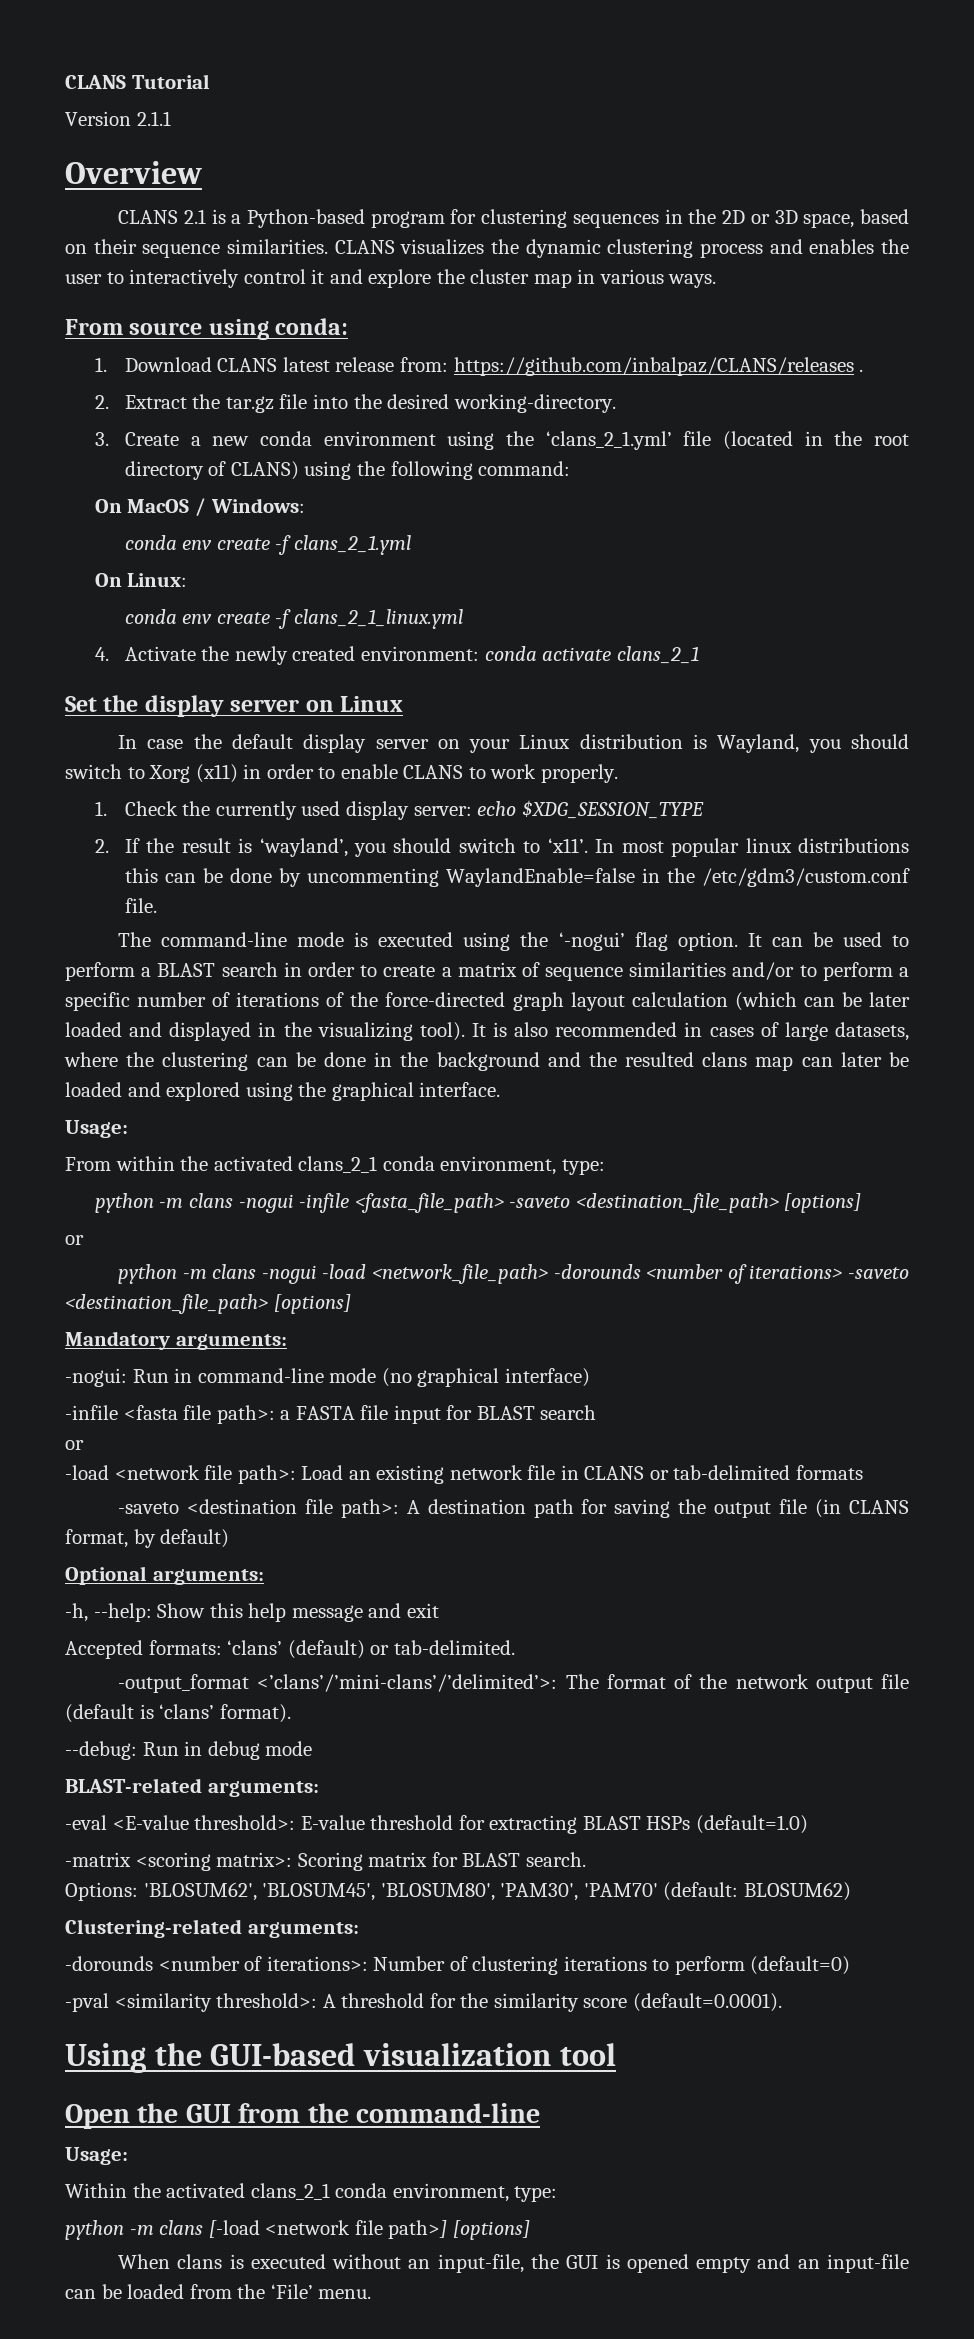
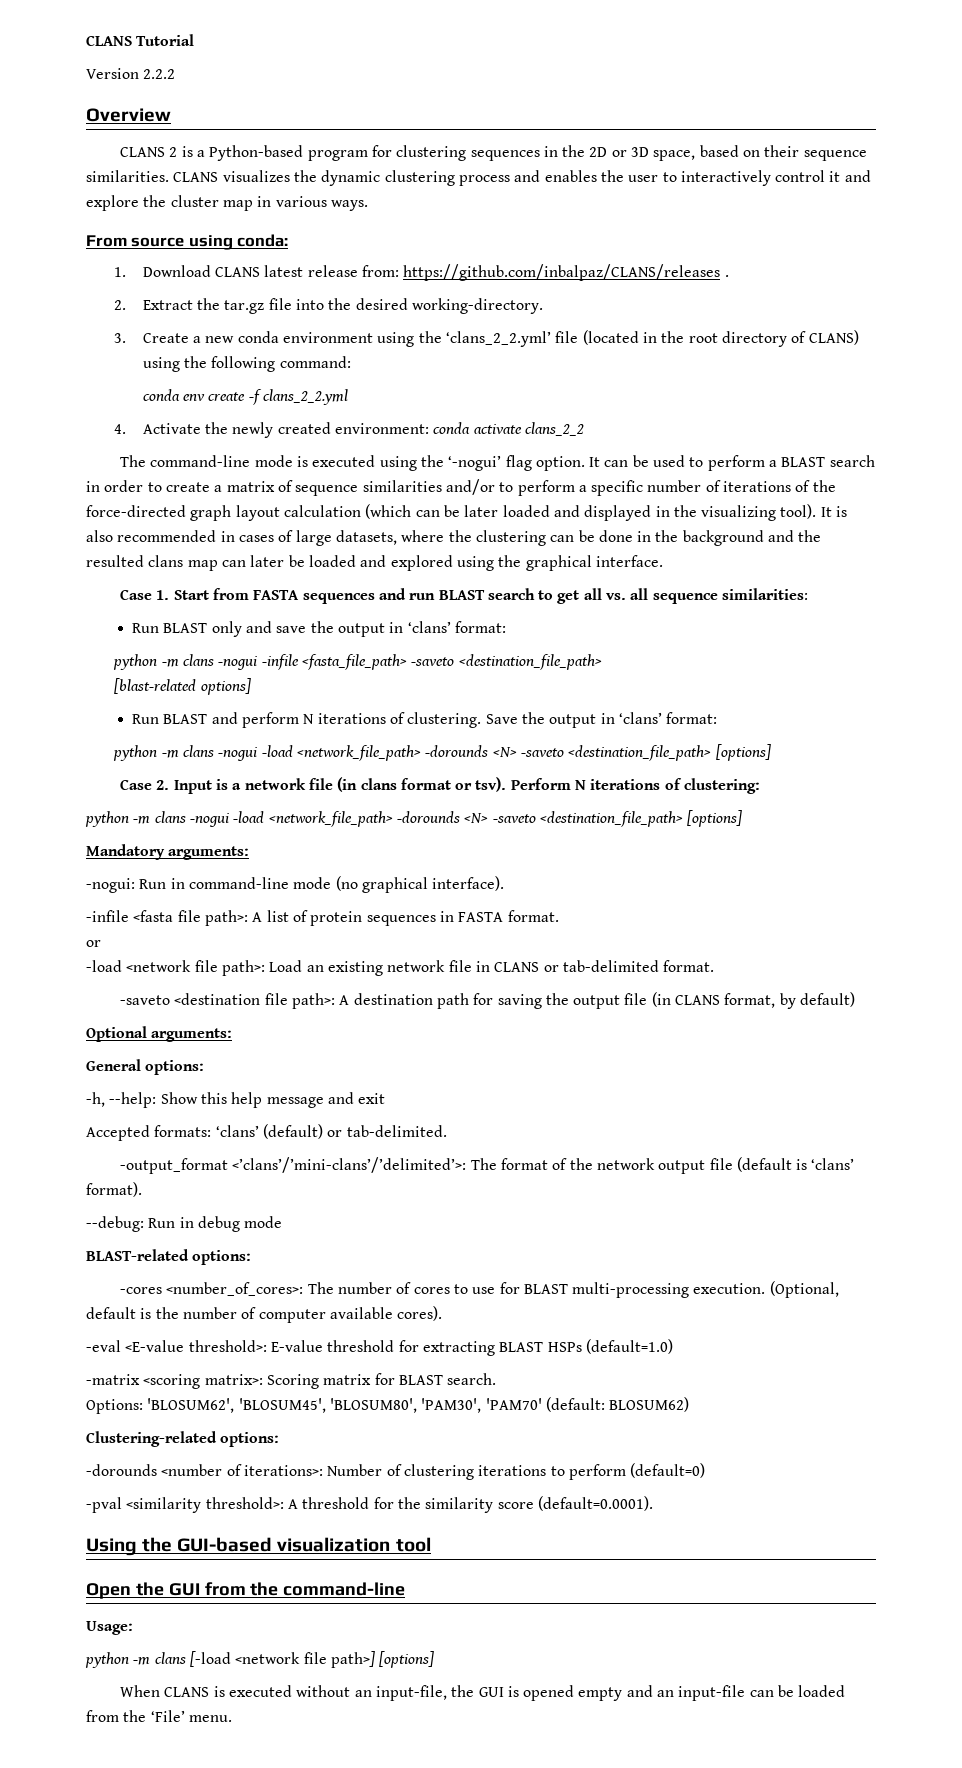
[136,111,171,126] 2.1.1 -> [143,69,176,79] 2.2.2
[183,209,206,224] 2.1 -> [169,147,178,157] 2
[545,431,672,450] ‘clans_2_1.yml’ -> [446,331,552,347] ‘clans_2_2.yml’
[94,498,305,516] [124,535,411,555] [94,573,188,587] [124,609,463,629] // On MacOS / Windows: // conda env create -f clans_2_1.yml // On Linux: // conda env create -f clans_2_1_linux.yml -> [142,389,349,405] // conda env create -f clans_2_2.yml
[616,646,699,664] [65,695,404,717] [118,734,909,753] [65,764,618,783] [94,800,704,820] [94,838,909,857] [124,868,910,887] [124,898,157,913] clans_2_1 // Set the display server on Linux // In case the default display server on your Linux distribution is Wayland, you should switch to Xorg (x11) in order to enable CLANS to work properly. // 1. Check the currently used display server: echo $XDG_SESSION_TYPE // 2. If the result is ‘wayland’, you should switch to ‘x11’. In most popular linux distributions this can be done by uncommenting WaylandEnable=false in the /etc/gdm3/custom.conf file. -> [525,422,585,436] clans_2_2
[65,1120,128,1138] [65,1156,605,1175] Usage: // From within the activated clans_2_1 conda environment, type: -> [119,588,809,604] [131,621,506,637] Case 1. Start from FASTA sequences and run BLAST search to get all vs. all sequence similarities: // Run BLAST only and save the output in ‘clans’ format:
[784,1193,862,1213] [65,1235,84,1245] [118,1264,843,1284] [options] // or // python -m clans -nogui -load <network_file_path> -dorounds <number of iterations> -> [114,678,251,695] [131,712,718,728] [113,744,771,761] [119,777,761,794] [85,811,489,827] // [blast-related options] // Run BLAST and perform N iterations of clustering. Save the output in ‘clans’ format: // python -m clans -nogui -load <network_file_path> -dorounds <N> -saveto <destination_file_path> [options] // Case 2. Input is a network file (in clans format or tsv). Perform N iterations of clustering: // python -m clans -nogui -load <network_file_path> -dorounds <N>
[504,1368,590,1387] interface) -> [432,876,505,891] interface).
[280,1405,597,1424] a FASTA file input for BLAST search -> [252,910,559,926] A list of protein sequences in FASTA format.
[795,1465,863,1480] formats -> [663,960,715,972] format.
(264, 1577) none -> [86,1059,205,1075] // General options:
[207,1781,319,1797] arguments: -> [192,1250,252,1265] [119,1281,839,1298] [86,1306,443,1323] options: // -cores <number_of_cores>: The number of cores to use for BLAST multi-processing execution. (Optional, default is the number of computer available cores).
[247,1922,359,1938] arguments: -> [220,1432,280,1447] options:
[65,2183,558,2202] // Within the activated clans_2_1 conda environment, type: -> (133, 1628) none
[177,2254,223,2269] clans -> [164,1687,210,1697] CLANS

